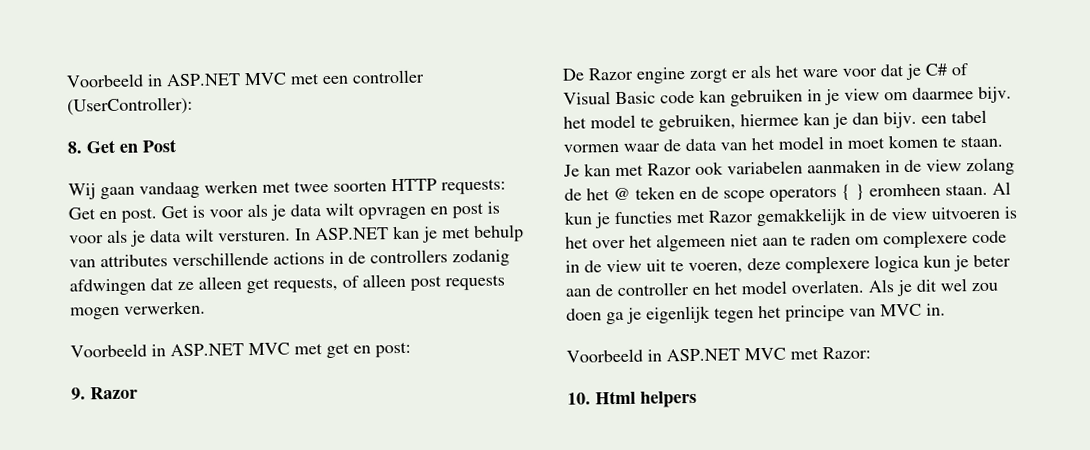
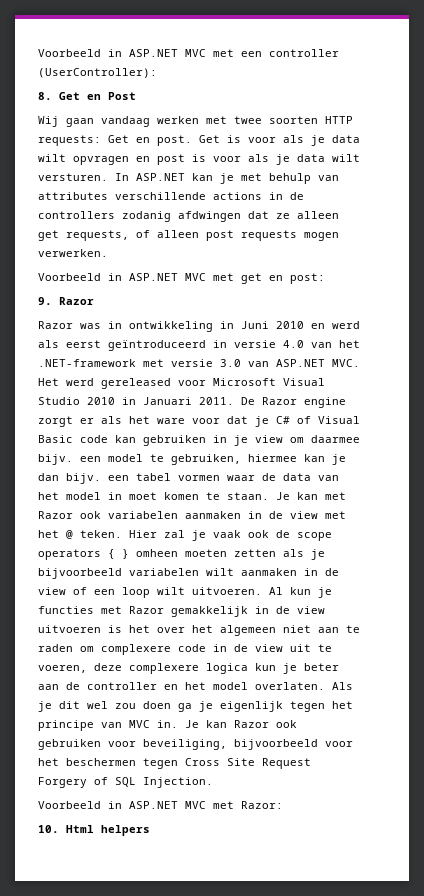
(138, 393) none -> [38,321,360,332] [38,340,360,351] [38,359,360,367] [38,378,325,389] [38,397,234,405] Razor was in ontwikkeling in Juni 2010 en werd als eerst geïntroduceerd in versie 4.0 van het .NET-framework met versie 3.0 van ASP.NET MVC. Het werd gereleased voor Microsoft Visual Studio 2010 in Januari 2011.
[563,116,587,129] het -> [80,456,101,462] een
[966,157,1015,176] [564,186,697,201] zolang de het @ teken en -> [325,511,346,519] [38,530,269,541] met het @ teken. Hier zal je vaak ook
[869,183,988,197] eromheen staan. -> [136,549,325,560] [38,568,339,579] [38,587,262,598] omheen moeten zetten als je bijvoorbeeld variabelen wilt aanmaken in de view of een loop wilt uitvoeren.
(946, 309) none -> [185,720,297,728] [38,739,353,750] [38,758,311,769] [38,777,213,788] Je kan Razor ook gebruiken voor beveiliging, bijvoorbeeld voor het beschermen tegen Cross Site Request Forgery of SQL Injection.

